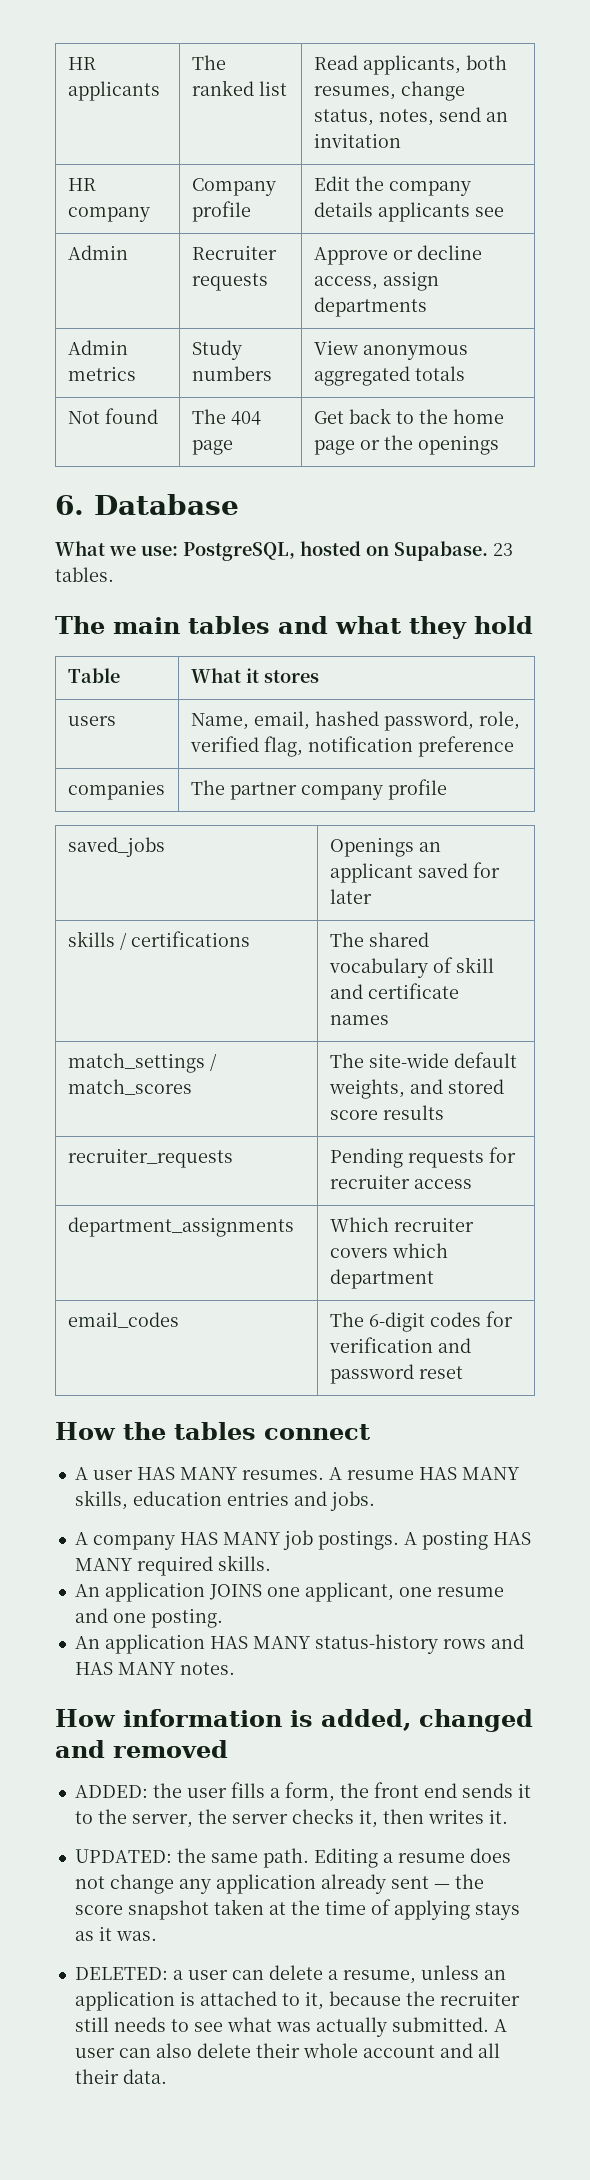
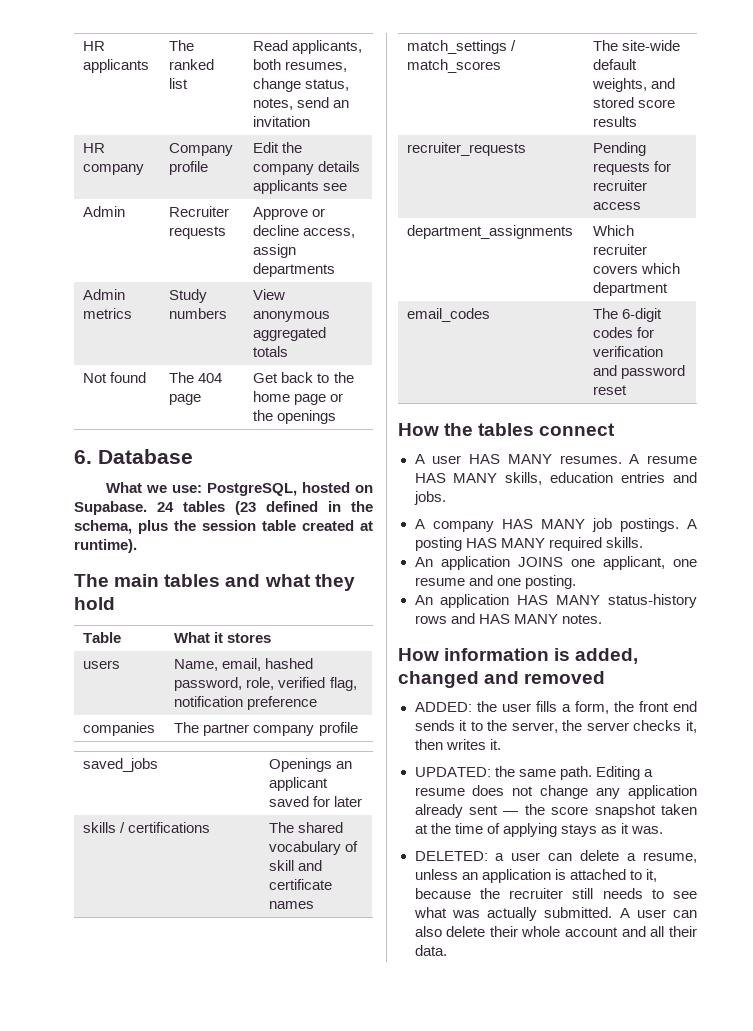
[493,543,513,556] [55,567,114,582] 23 tables. -> [157,501,373,515] [74,520,373,534] [74,539,137,553] 24 tables (23 defined in the schema, plus the session table created at runtime).

